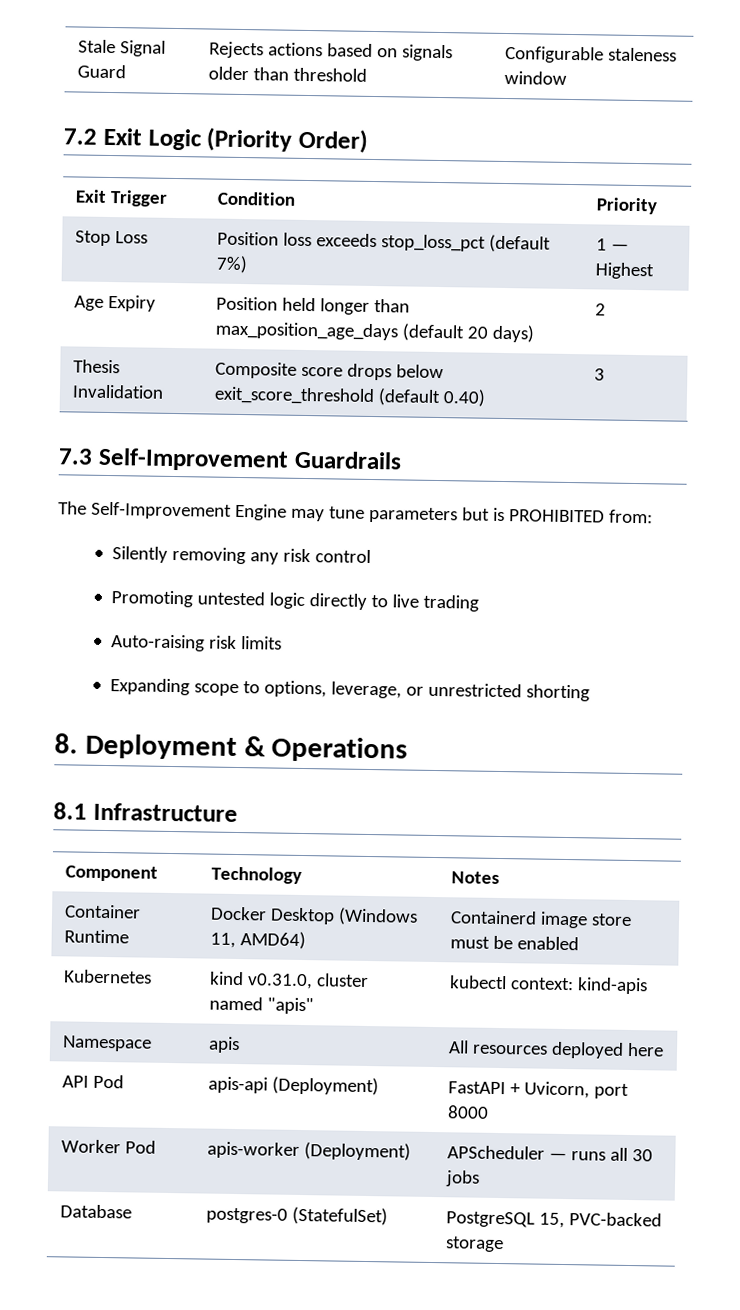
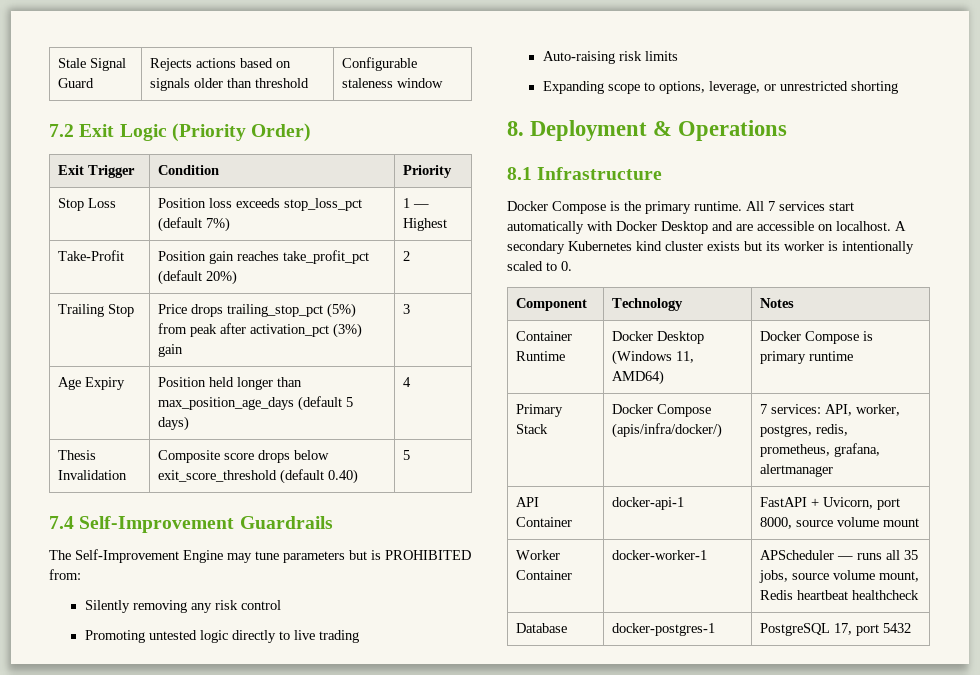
(655, 271) none -> [58,250,125,261] [158,250,370,264] [158,270,238,285] [403,251,411,261] [58,304,135,317] [158,303,357,318] [158,323,363,338] [158,344,184,357] [403,304,411,314] // Take-Profit | Position gain reaches take_profit_pct (default 20%) | 2 // Trailing Stop | Price drops trailing_stop_pct (5%) from peak after activation_pct (3%) gain | 3
[467,326,489,339] 20 -> [346,397,354,407] 5
[595,303,607,316] 2 -> [403,377,412,387] 4
[594,368,606,381] [58,448,93,465] 3 // 7.3 -> [403,450,411,460] [49,516,74,529] 5 // 7.4
(238, 812) none -> [507,201,854,214] [507,221,906,234] [507,241,914,254] [507,261,572,271] // Docker Compose is the primary runtime. All 7 services start automatically with Docker Desktop and are accessible on localhost. A secondary Kubernetes kind cluster exists but its worker is intentionally scaled to 0.
[450,910,633,929] [450,935,580,951] [63,969,153,984] [209,971,370,990] [209,996,315,1015] [449,975,649,995] [62,1035,153,1052] [208,1036,241,1054] [448,1040,665,1059] [62,1074,125,1089] [208,1076,380,1096] [448,1081,630,1099] [447,1105,490,1119] [61,1139,157,1154] [207,1141,412,1161] [447,1145,654,1162] [445,1170,481,1187] Containerd image store must be enabled // Kubernetes | kind v0.31.0, cluster named "apis" | kubectl context: kind-apis // Namespace | apis | All resources deployed here // API Pod | apis-api (Deployment) | FastAPI + Uvicorn, port 8000 // Worker Pod | apis-worker (Deployment) | APScheduler — runs all 30 jobs -> [760,331,874,344] [760,351,854,364] [516,404,564,417] [516,424,549,434] [612,404,712,417] [612,423,723,438] [760,404,901,416] [760,424,849,437] [760,443,881,457] [760,464,834,477] [516,497,540,507] [516,517,573,527] [612,497,685,510] [760,497,901,510] [760,517,920,529] [516,550,561,560] [516,570,573,580] [612,550,708,560] [760,550,919,560] [759,570,920,583] [760,590,920,600] Docker Compose is primary runtime // Primary Stack | Docker Compose (apis/infra/docker/) | 7 services: API, worker, postgres, redis, prometheus, grafana, alertmanager // API Container | docker-api-1 | FastAPI + Uvicorn, port 8000, source volume mount // Worker Container | docker-worker-1 | APScheduler — runs all 35 jobs, source volume mount, Redis heartbeat healthcheck
[206,1206,389,1226] postgres-0 (StatefulSet) -> [612,623,716,636] docker-postgres-1
[539,1212,663,1229] [445,1236,505,1253] 15, PVC-backed storage -> [834,623,912,636] 17, port 5432

